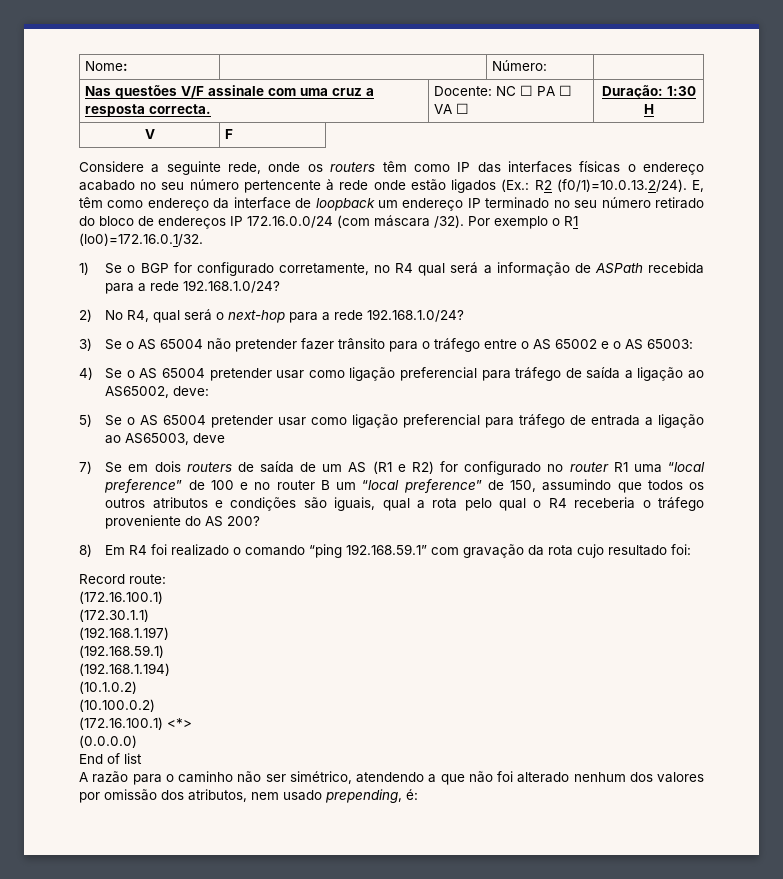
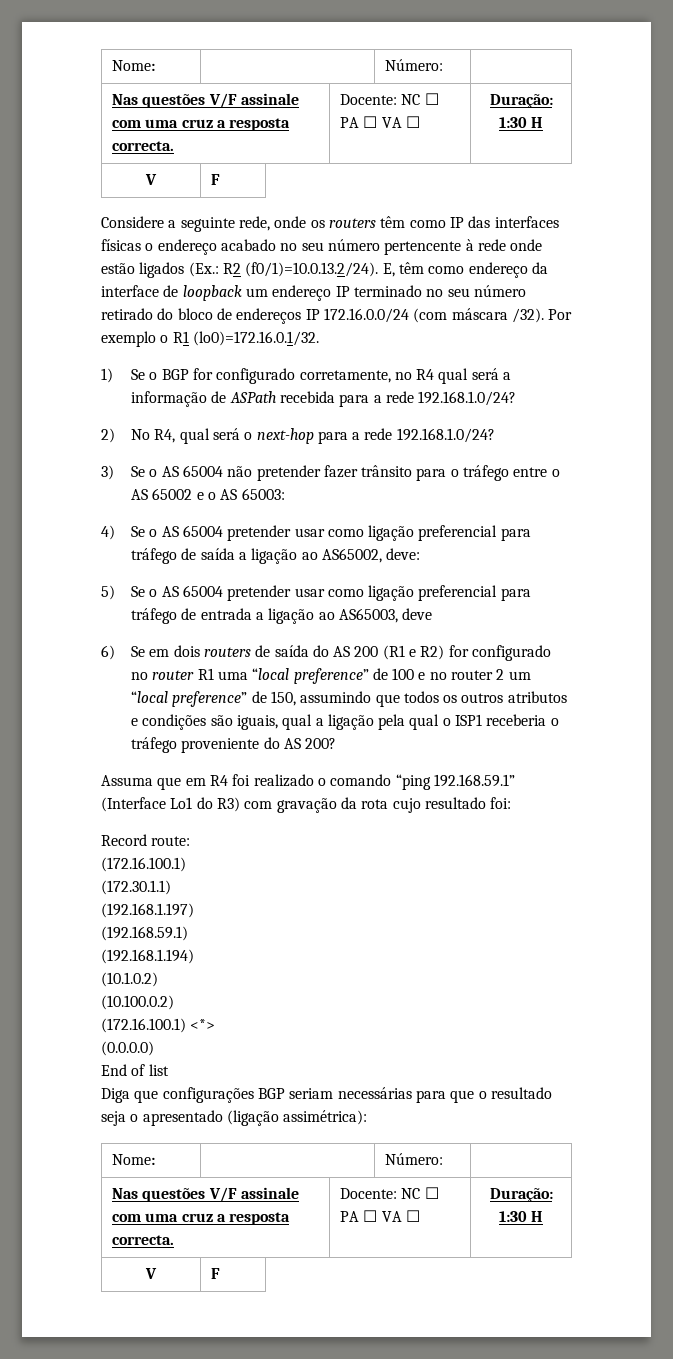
[79,461,92,474] 7) -> [101,645,115,660] 6)
[300,462,367,473] de um AS -> [312,645,379,657] do AS 200
[320,480,330,490] B -> [496,669,505,680] 2
[432,498,492,511] rota pelo -> [327,714,406,730] ligação pela
[548,498,567,508] R4 -> [455,714,483,726] ISP1
[79,544,126,557] 8) Em -> [101,775,206,790] Assuma que em
(428, 549) none -> [101,797,240,812] (Interface Lo1 do R3)
[79,771,704,785] [79,789,418,803] A razão para o caminho não ser simétrico, atendendo a que não foi alterado nenhum dos valores por omissão dos atributos, nem usado prepending, é: -> [101,1087,552,1103] [101,1110,368,1126] [111,1154,155,1165] [384,1153,443,1165] [111,1187,299,1202] [111,1212,291,1225] [111,1235,174,1245] [339,1187,439,1199] [339,1210,420,1222] [489,1188,553,1202] [498,1211,544,1222] [145,1268,157,1279] [210,1268,220,1279] Diga que configurações BGP seriam necessárias para que o resultado seja o apresentado (ligação assimétrica): // Nome: | | Número: | // Nas questões V/F assinale com uma cruz a resposta correcta. | Docente: NC ☐ PA ☐ VA ☐ | Duração: 1:30 H // V | F

